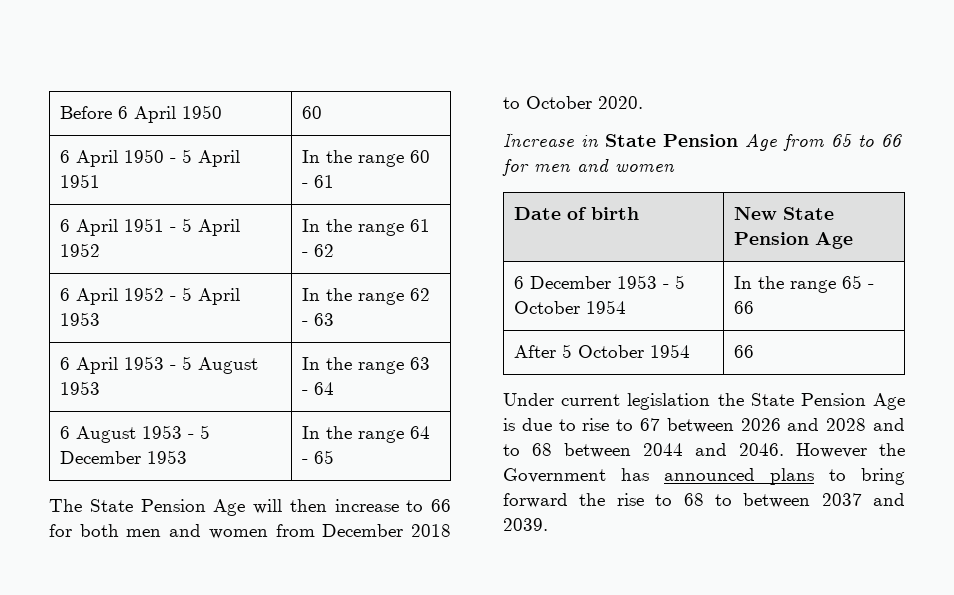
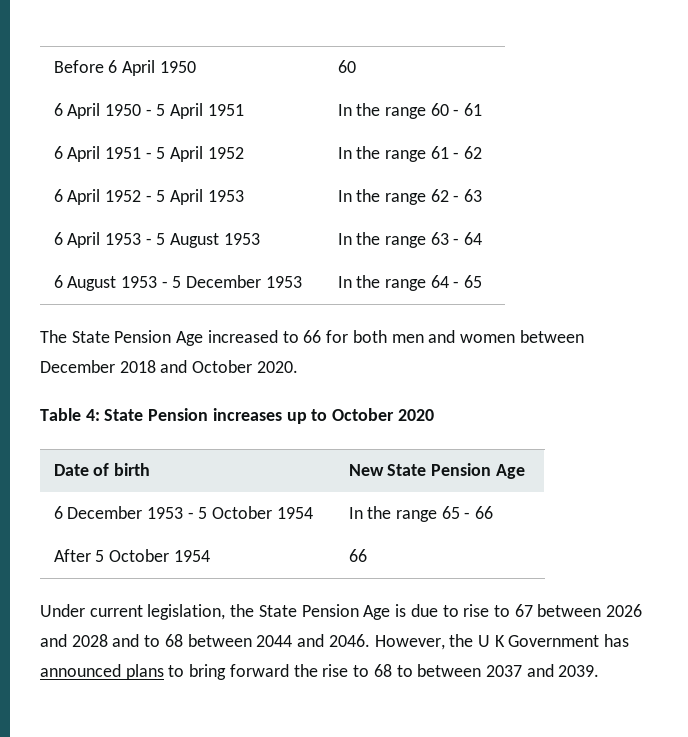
[253,499,399,514] will then increase -> [207,330,278,343] increased
[275,524,315,537] from -> [519,330,584,343] between
[503,97,520,109] to -> [160,360,188,373] and
[503,133,902,151] [502,159,675,176] Increase in State Pension Age from 65 to 66 for men and women -> [40,408,434,424] Table 4: State Pension increases up to October 2020
[627,393,711,410] legislation -> [147,604,226,620] legislation,
[796,443,905,458] However the -> [374,634,505,650] However, the U K

